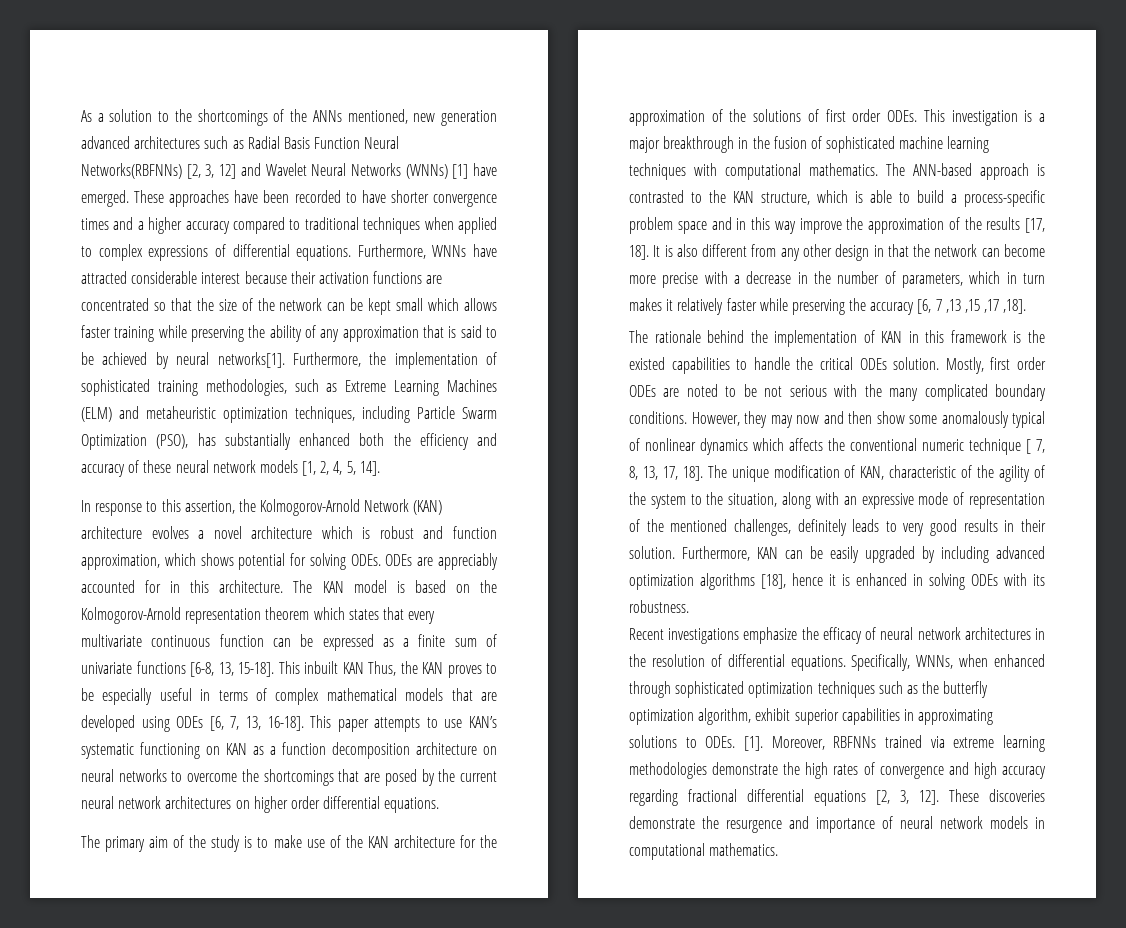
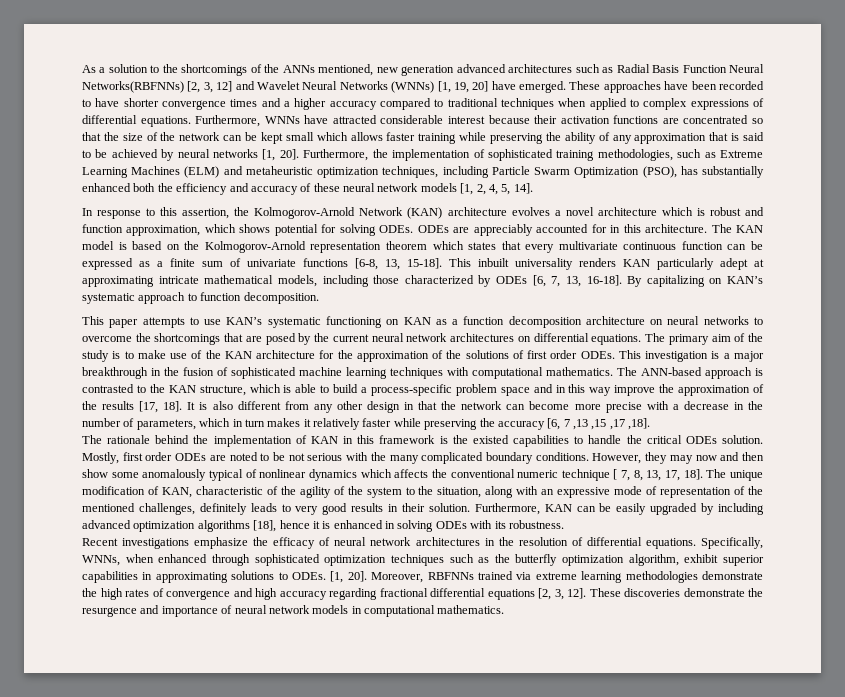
[452,164,469,179] [1] -> [437,81,489,93] [1, 19, 20]
[217,352,285,368] networks[1]. -> [213,149,299,161] networks [1, 20].
[342,661,497,678] [81,688,497,705] [81,715,170,732] KAN Thus, the KAN proves to be especially useful in terms of complex mathematical models that are developed using -> [515,258,764,270] [82,275,492,287] universality renders KAN particularly adept at approximating intricate mathematical models, including those characterized by
(304, 723) none -> [627,275,763,287] [82,292,319,304] By capitalizing on KAN’s systematic approach to function decomposition. //
[253,796,440,813] higher order differential equations. // -> [533,333,642,345] differential equations.
[744,736,763,751] [1]. -> [330,571,367,583] [1, 20].

